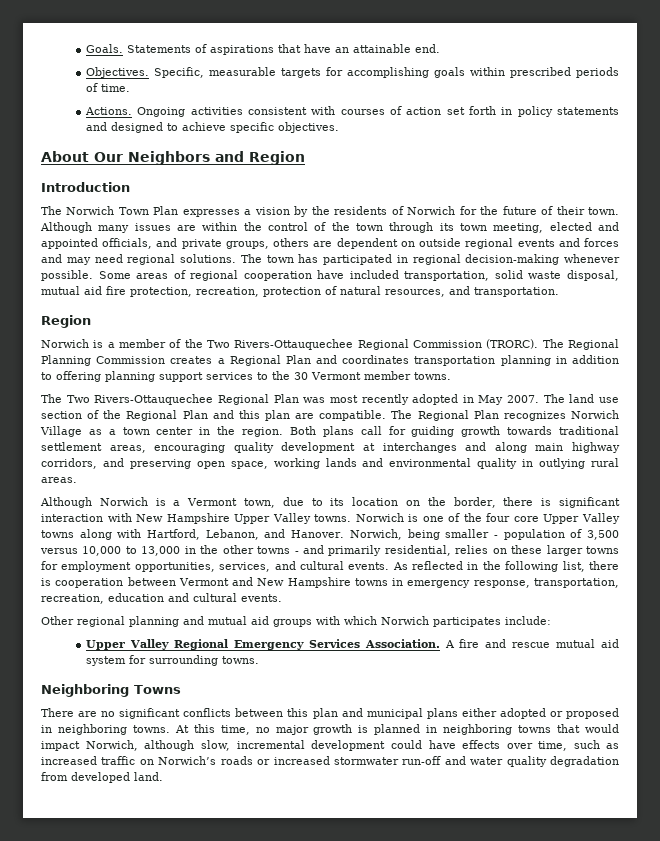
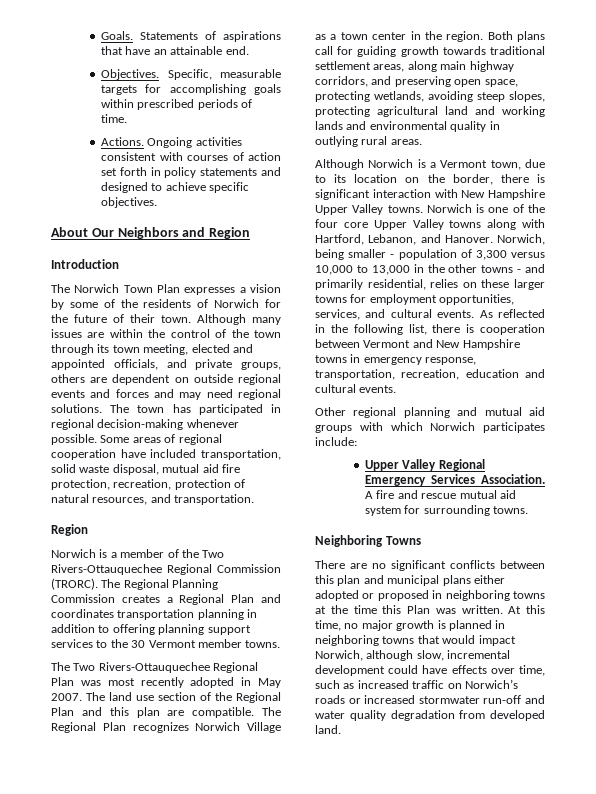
(309, 211) none -> [69,299,115,308] some of
[154,442,487,453] encouraging quality development at interchanges and -> (405, 68) none
(268, 465) none -> [315,91,545,102] [315,106,495,117] protecting wetlands, avoiding steep slopes, protecting agricultural land and
[587,530,620,540] 3,500 -> [475,250,507,260] 3,300
[132,725,170,733] towns. -> [513,591,545,599] [315,605,503,614] towns at the time this Plan was written.

